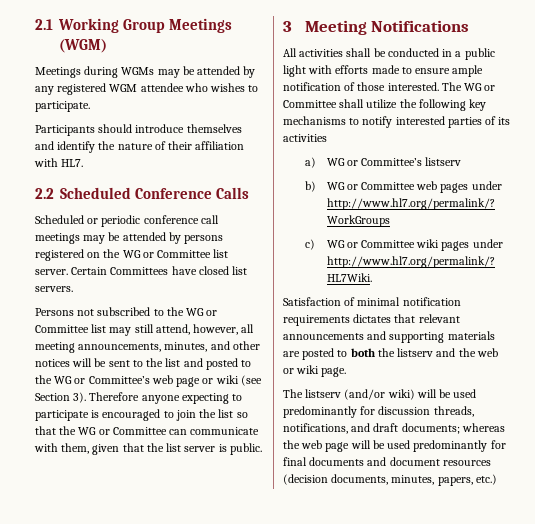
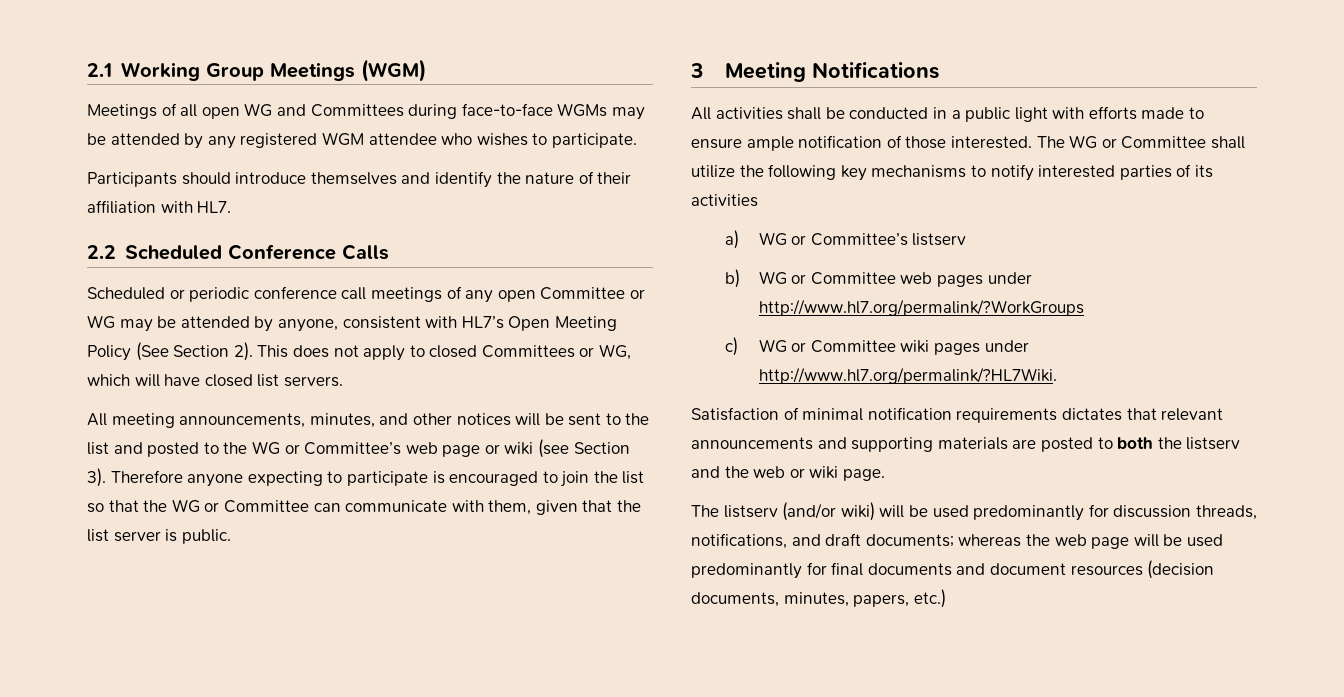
[84,66,119,78] during -> [161,103,553,119] of all open WG and Committees during face-to-face
[83,232,224,244] [35,249,229,261] [35,266,248,275] [35,286,73,292] [35,307,218,316] [35,324,255,336] may be attended by persons registered on the WG or Committee list server. Certain Committees have closed list servers. // Persons not subscribed to the WG or Committee list may still attend, however, all -> [446,286,645,303] [87,315,617,332] [87,342,632,361] [87,374,343,387] [87,413,107,426] of any open Committee or WG may be attended by anyone, consistent with HL7’s Open Meeting Policy (See Section 2). This does not apply to closed Committees or WG, which will have closed list servers. // All

